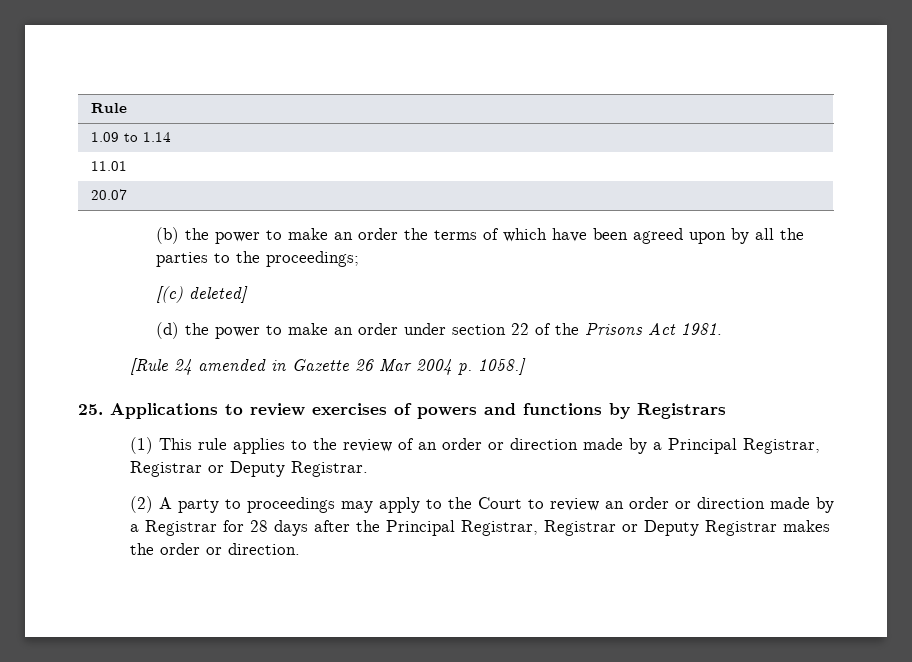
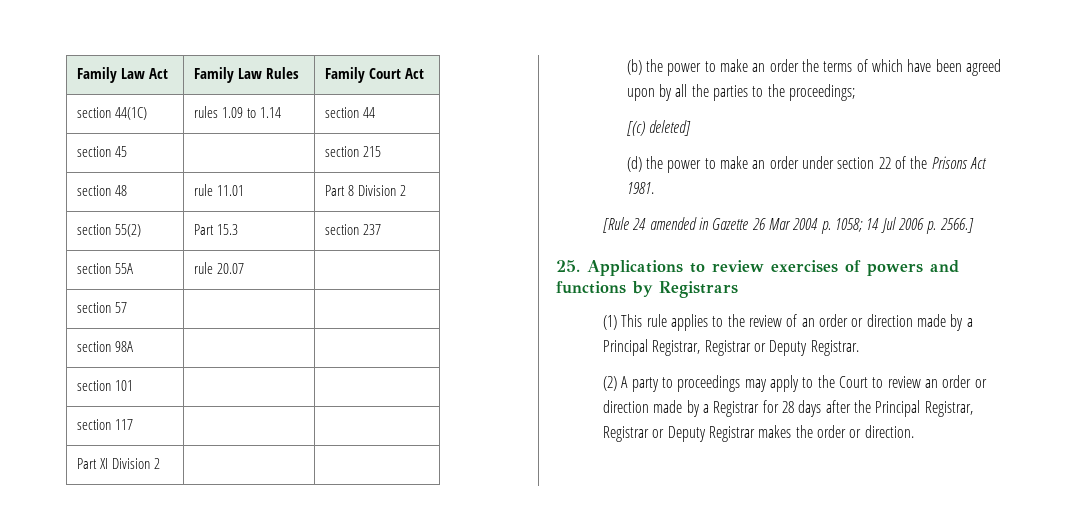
[90,103,127,113] [90,132,171,142] [90,161,127,171] [90,189,127,200] Rule // 1.09 to 1.14 // 11.01 // 20.07 -> [77,67,169,83] [194,67,300,83] [325,67,425,83] [77,107,148,120] [194,106,282,118] [325,107,376,118] [77,146,128,157] [325,146,382,157] [77,185,128,196] [194,184,245,196] [325,185,407,196] [77,224,142,237] [194,224,239,235] [325,224,382,235] [77,263,134,274] [194,262,245,274] [77,302,128,313] [77,341,134,352] [77,380,134,391] [77,419,134,430] [77,458,161,469] Family Law Act | Family Law Rules | Family Court Act // section 44(1C) | rules 1.09 to 1.14 | section 44 // section 45 | | section 215 // section 48 | rule 11.01 | Part 8 Division 2 // section 55(2) | Part 15.3 | section 237 // section 55A | rule 20.07 | // section 57 | | // section 98A | | // section 101 | | // section 117 | | // Part XI Division 2 | |
[477,358,526,375] 1058.] -> [835,217,974,234] 1058; 14 Jul 2006 p. 2566.]

